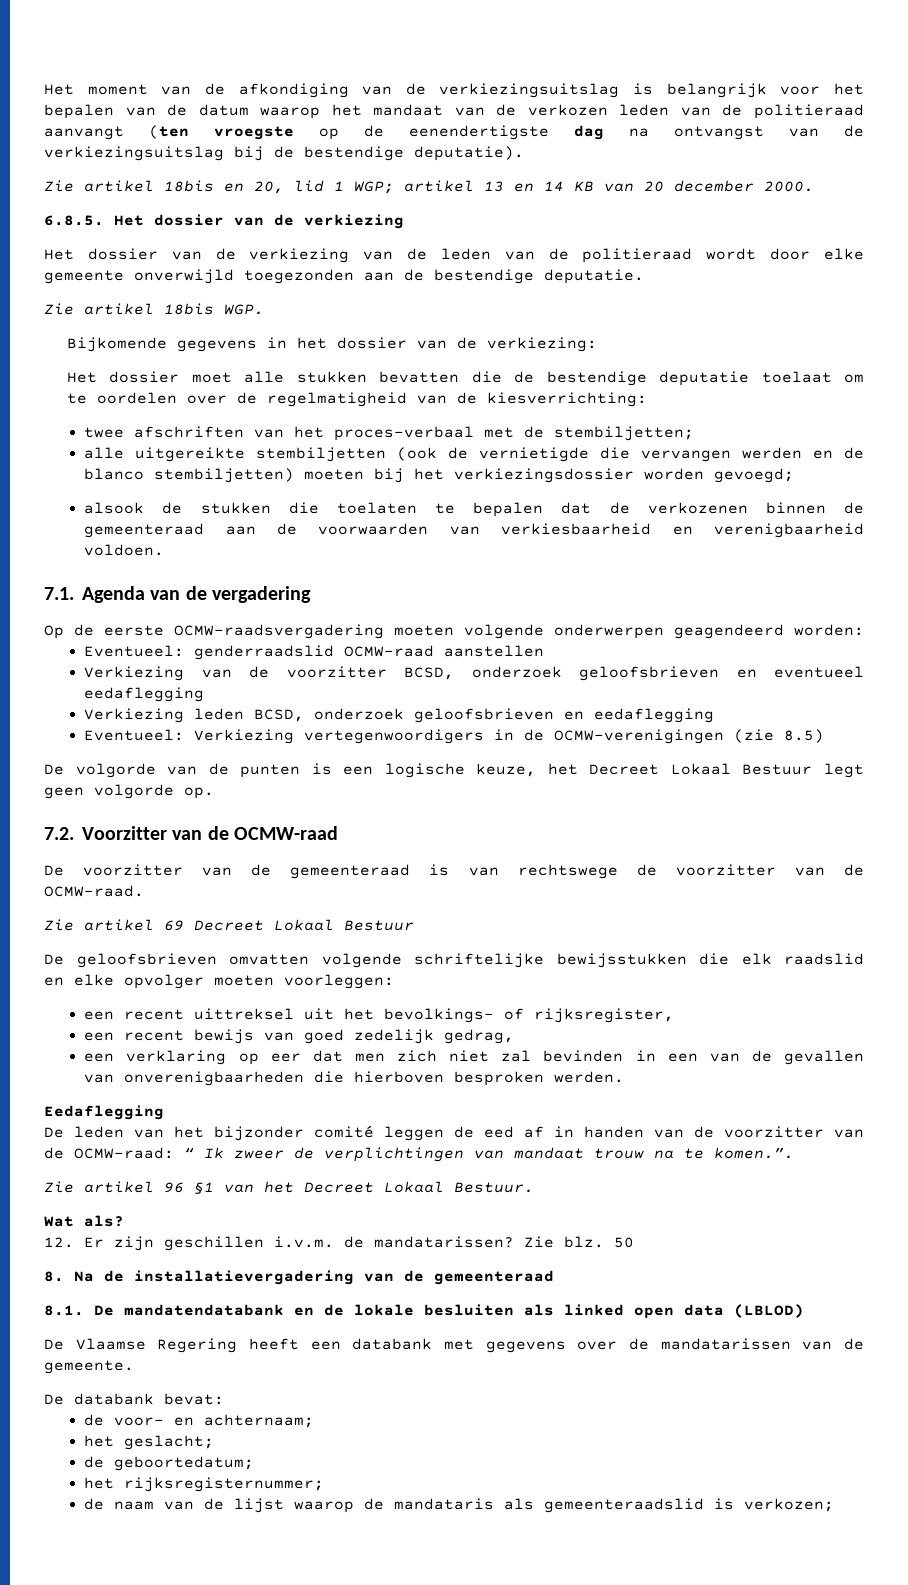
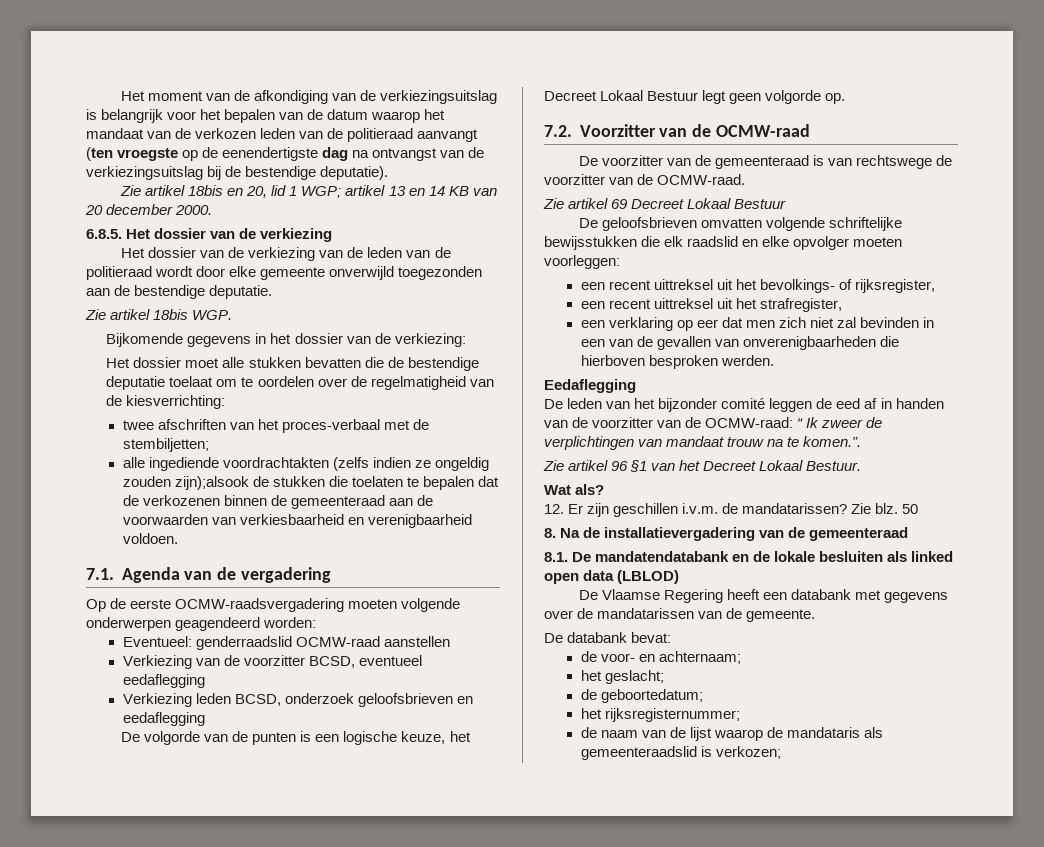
[135,447,864,462] [84,468,795,483] [84,502,145,514] uitgereikte stembiljetten (ook de vernietigde die vervangen werden en de blanco stembiljetten) moeten bij het verkiezingsdossier worden gevoegd; // alsook -> [148,457,490,471] [122,476,249,490] ingediende voordrachtakten (zelfs indien ze ongeldig zouden zijn);alsook
[471,666,757,681] onderzoek geloofsbrieven en -> (356, 662) none
[84,729,825,744] // Eventueel: Verkiezing vertegenwoordigers in de OCMW-verenigingen (zie 8.5) -> (205, 719) none
[194,1029,515,1044] bewijs van goed zedelijk gedrag, -> [653,298,843,312] uittreksel uit het strafregister,

